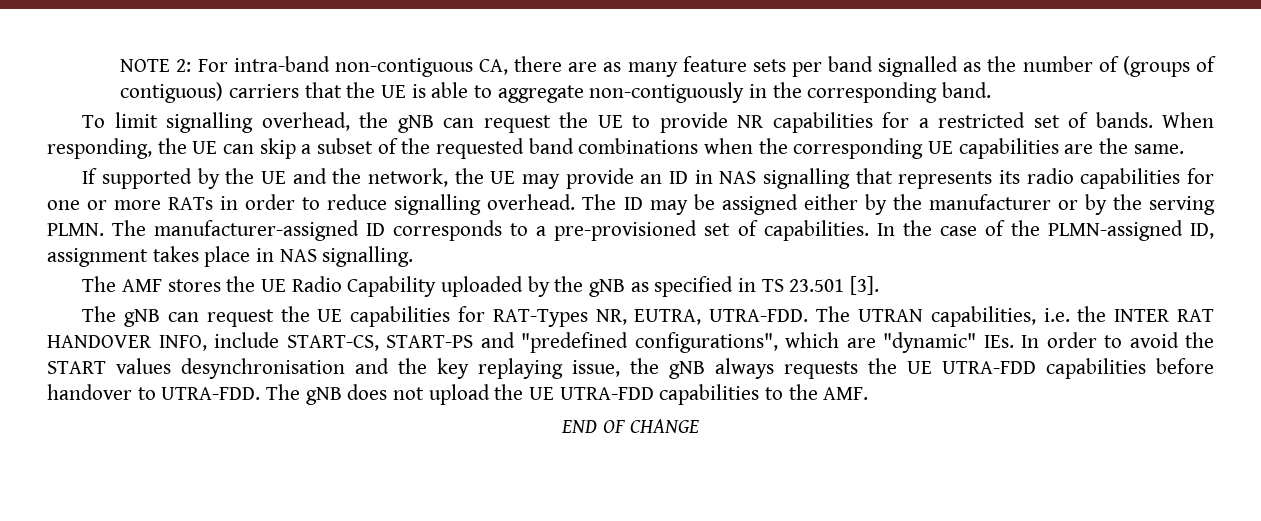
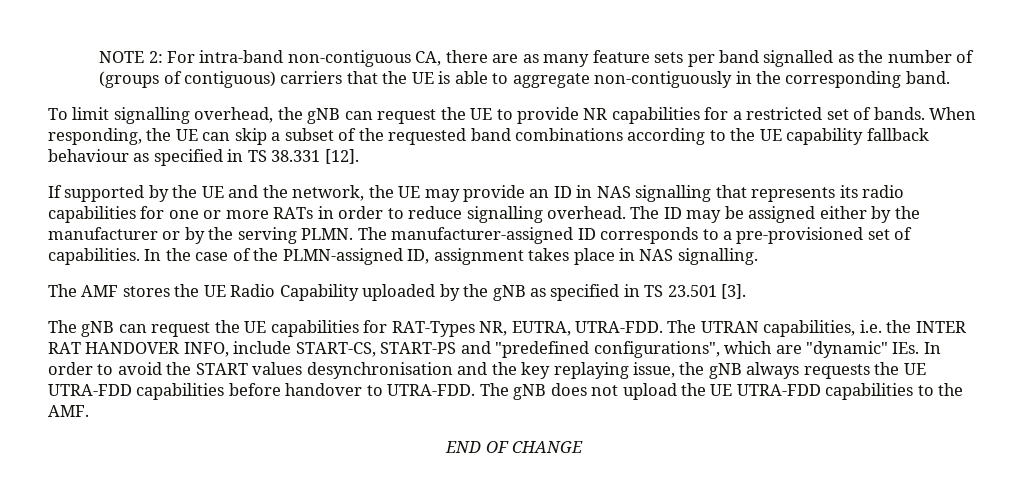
[704,138,1184,159] when the corresponding UE capabilities are the same. -> [627,128,929,145] [48,149,359,166] according to the UE capability fallback behaviour as specified in TS 38.331 [12].

